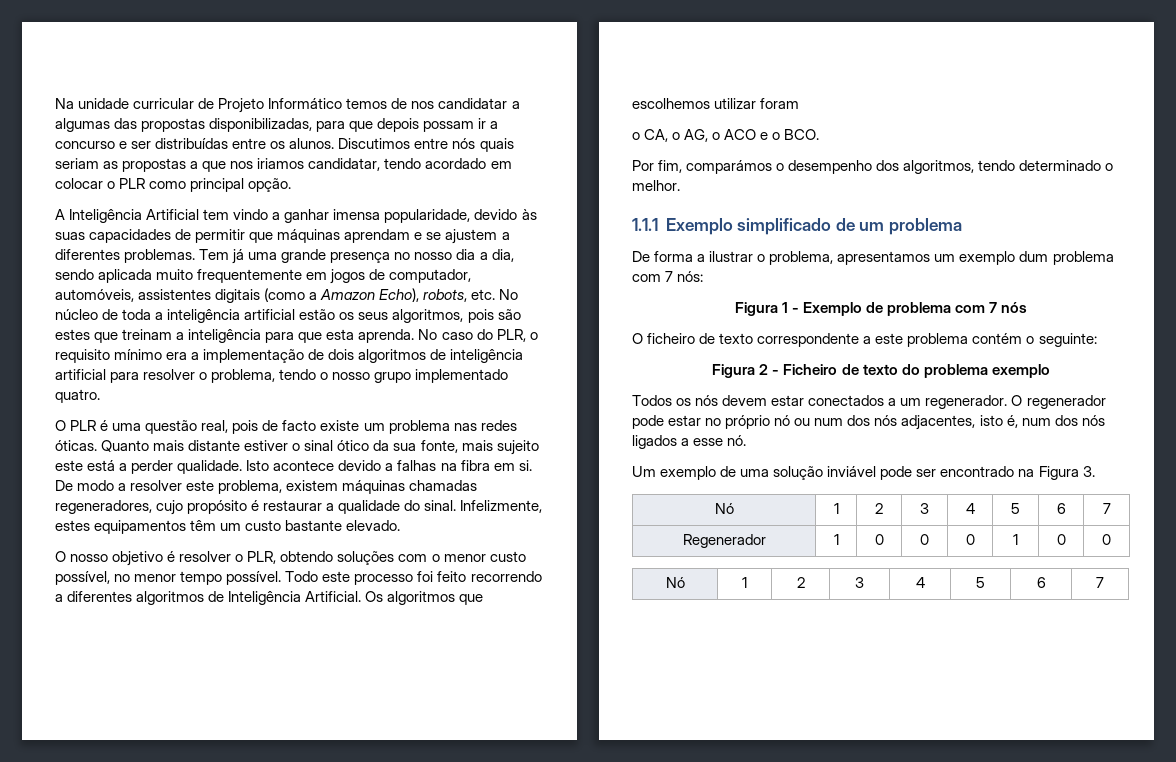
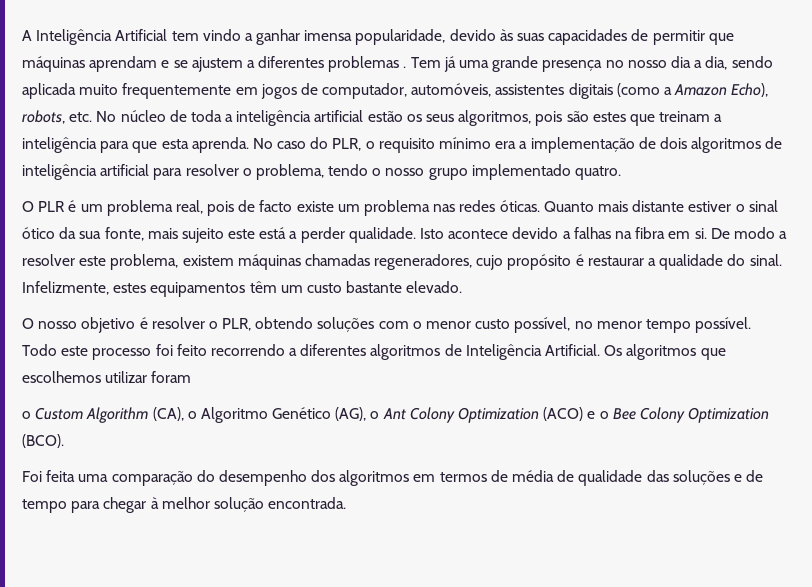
[55,98,520,113] [55,118,499,132] [55,138,514,152] [55,158,512,172] [55,178,292,192] Na unidade curricular de Projeto Informático temos de nos candidatar a algumas das propostas disponibilizadas, para que depois possam ir a concurso e ser distribuídas entre os alunos. Discutimos entre nós quais seriam as propostas a que nos iriamos candidatar, tendo acordado em colocar o PLR como principal opção. // -> (22, 35) none
[124,249,196,263] problemas. -> [328,56,407,72] problemas .
[112,420,198,434] uma questão -> [80,200,173,216] um problema
[644,129,820,142] [632,160,1114,174] [632,180,680,191] [632,218,962,235] [632,251,1114,265] [632,271,704,282] [734,302,1028,316] [632,333,1097,347] [712,364,1050,378] [632,395,1106,409] [632,415,1105,430] [632,435,747,449] [632,466,1095,480] [714,503,734,514] [833,503,839,514] [875,503,883,514] [920,503,929,514] [965,503,975,514] [1011,503,1020,514] [1056,503,1066,514] [1102,503,1111,514] [682,534,766,548] [833,534,839,545] [874,534,884,545] [920,534,929,545] [965,534,975,545] [1013,534,1018,545] [1056,534,1066,545] [1102,534,1111,545] [665,577,685,588] [742,577,747,588] [796,577,805,588] [855,577,864,588] [915,577,925,588] [976,577,985,588] [1036,577,1046,588] [1096,577,1104,588] CA, o AG, o ACO e o BCO. // Por fim, comparámos o desempenho dos algoritmos, tendo determinado o melhor. // 1.1.1 Exemplo simplificado de um problema // De forma a ilustrar o problema, apresentamos um exemplo dum problema com 7 nós: // Figura 1 - Exemplo de problema com 7 nós // O ficheiro de texto correspondente a este problema contém o seguinte: // Figura 2 - Ficheiro de texto do problema exemplo // Todos os nós devem estar conectados a um regenerador. O regenerador pode estar no próprio nó ou num dos nós adjacentes, isto é, num dos nós ligados a esse nó. // Um exemplo de uma solução inviável pode ser encontrado na Figura 3. // Nó | 1 | 2 | 3 | 4 | 5 | 6 | 7 // Regenerador | 1 | 0 | 0 | 0 | 1 | 0 | 0 // Nó | 1 | 2 | 3 | 4 | 5 | 6 | 7 -> [35,407,770,423] [22,434,64,448] [22,470,764,486] [22,497,347,513] Custom Algorithm (CA), o Algoritmo Genético (AG), o Ant Colony Optimization (ACO) e o Bee Colony Optimization (BCO). // Foi feita uma comparação do desempenho dos algoritmos em termos de média de qualidade das soluções e de tempo para chegar à melhor solução encontrada.

